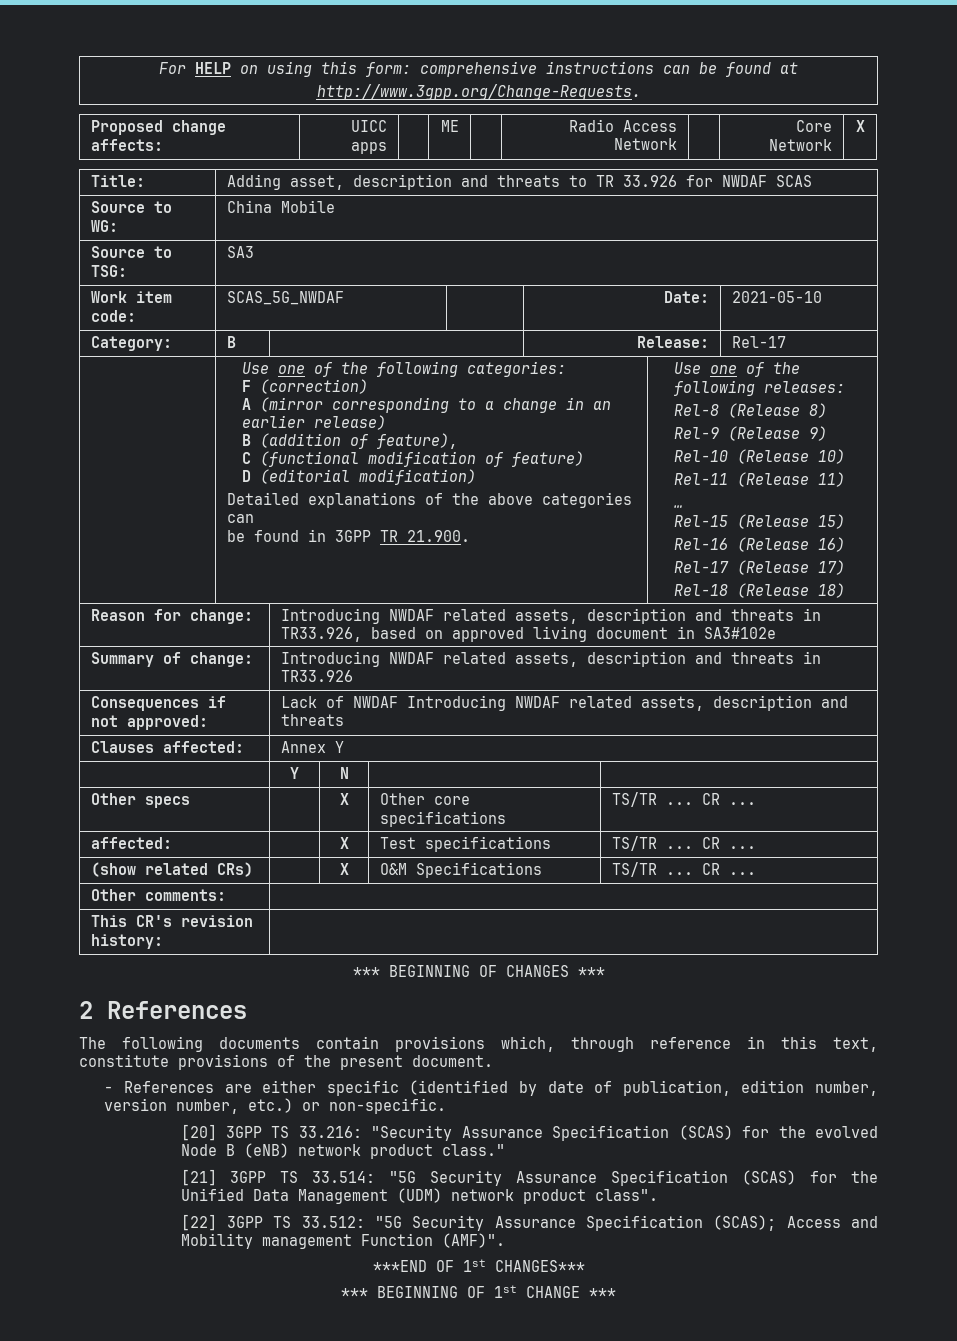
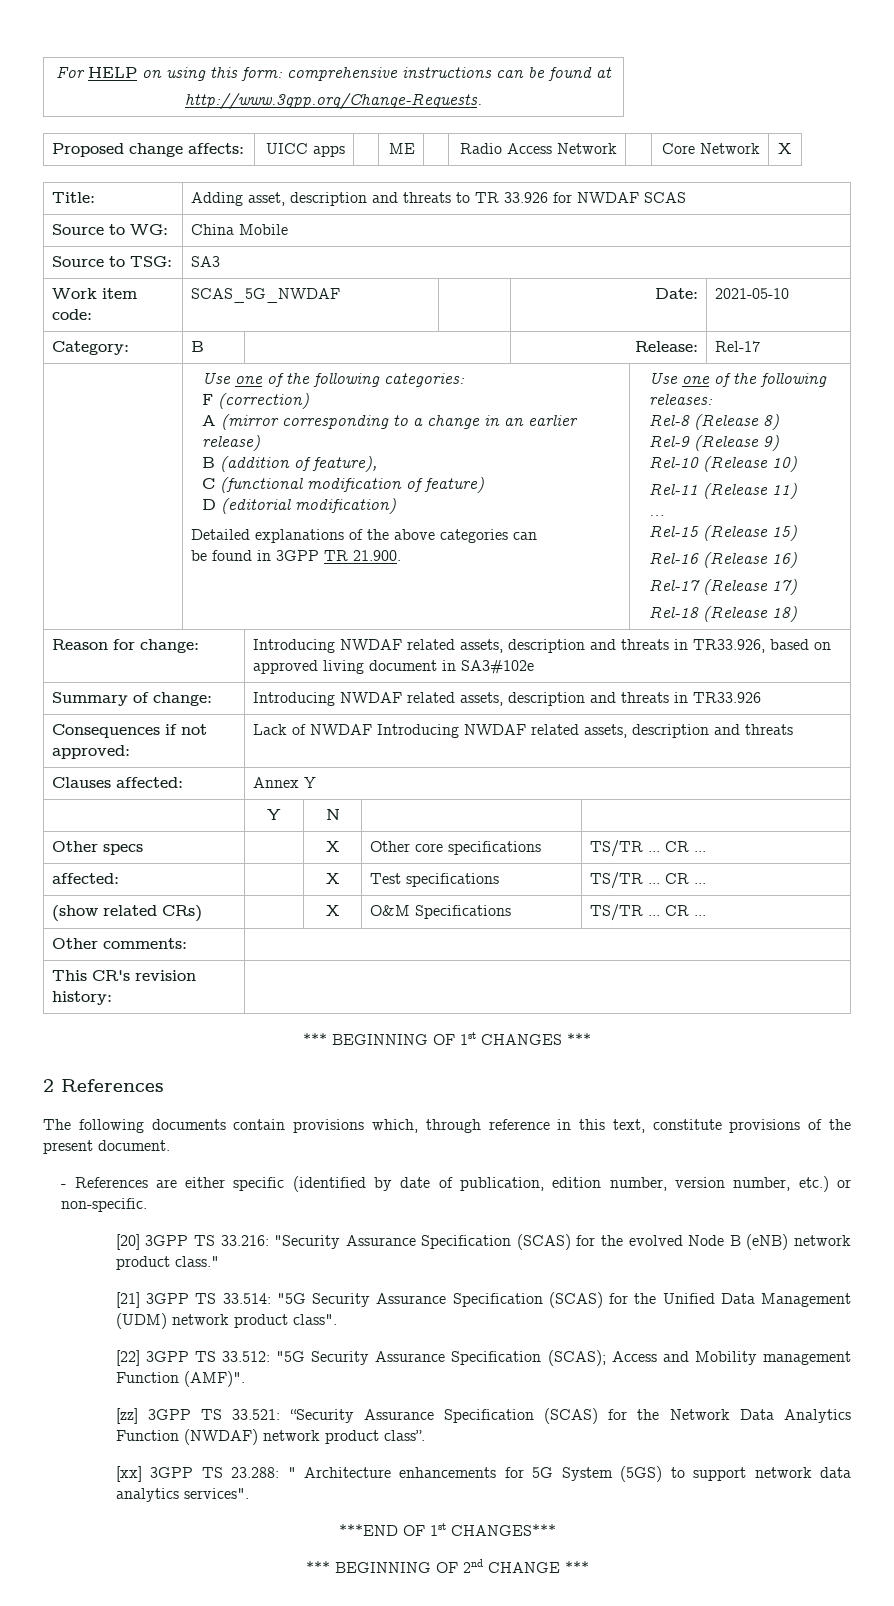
(497, 971) none -> [460,1032,476,1045] 1st
(505, 1240) none -> [115,1408,851,1424] [115,1429,425,1445] [115,1466,851,1482] [115,1488,249,1502] // [zz] 3GPP TS 33.521: “Security Assurance Specification (SCAS) for the Network Data Analytics Function (NWDAF) network product class”. // [xx] 3GPP TS 23.288: " Architecture enhancements for 5G System (5GS) to support network data analytics services".
[494,1285,517,1298] 1st -> [462,1559,483,1573] 2nd

